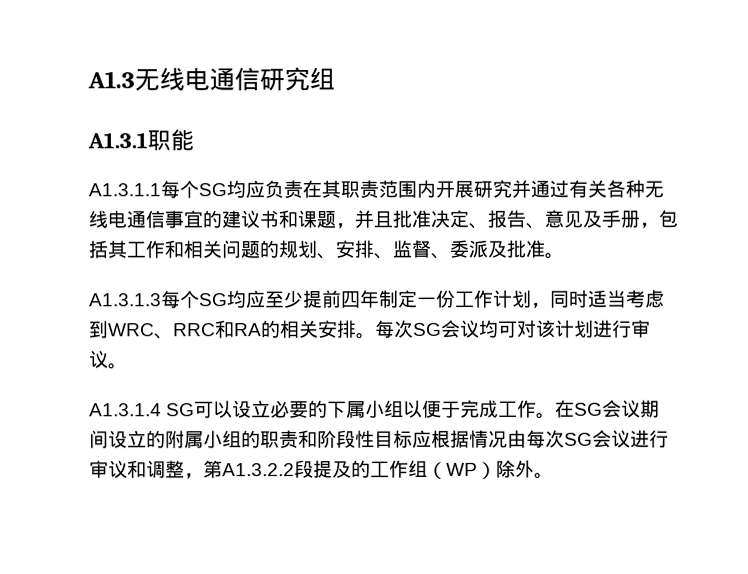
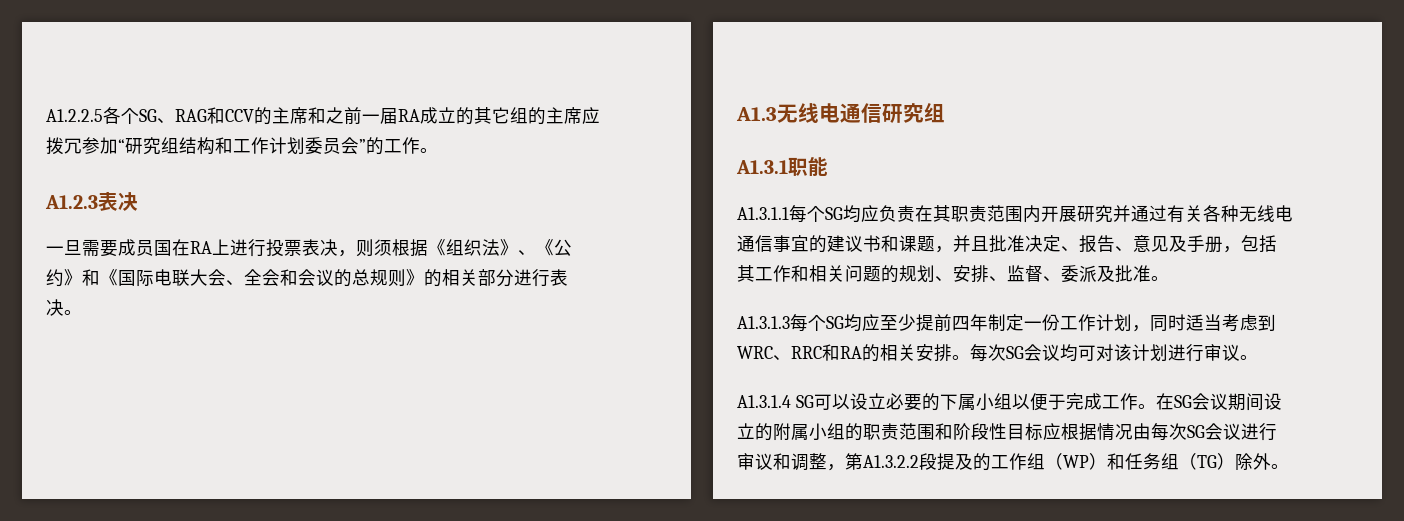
(87, 80) none -> [46,107,600,125] [46,137,438,155] [45,191,138,211] [46,239,572,257] [46,269,568,287] [46,299,82,316] A1.2.2.5各个SG、RAG和CCV的主席和之前一届RA成立的其它组的主席应拨冗参加“研究组结构和工作计划委员会”的工作。 // A1.2.3表决 // 一旦需要成员国在RA上进行投票表决，则须根据《组织法》、《公约》和《国际电联大会、全会和会议的总规则》的相关部分进行表决。 //
(299, 439) none -> [899,423,935,440] 范围
(497, 470) none -> [1107,453,1235,470] 和任务组（TG）

